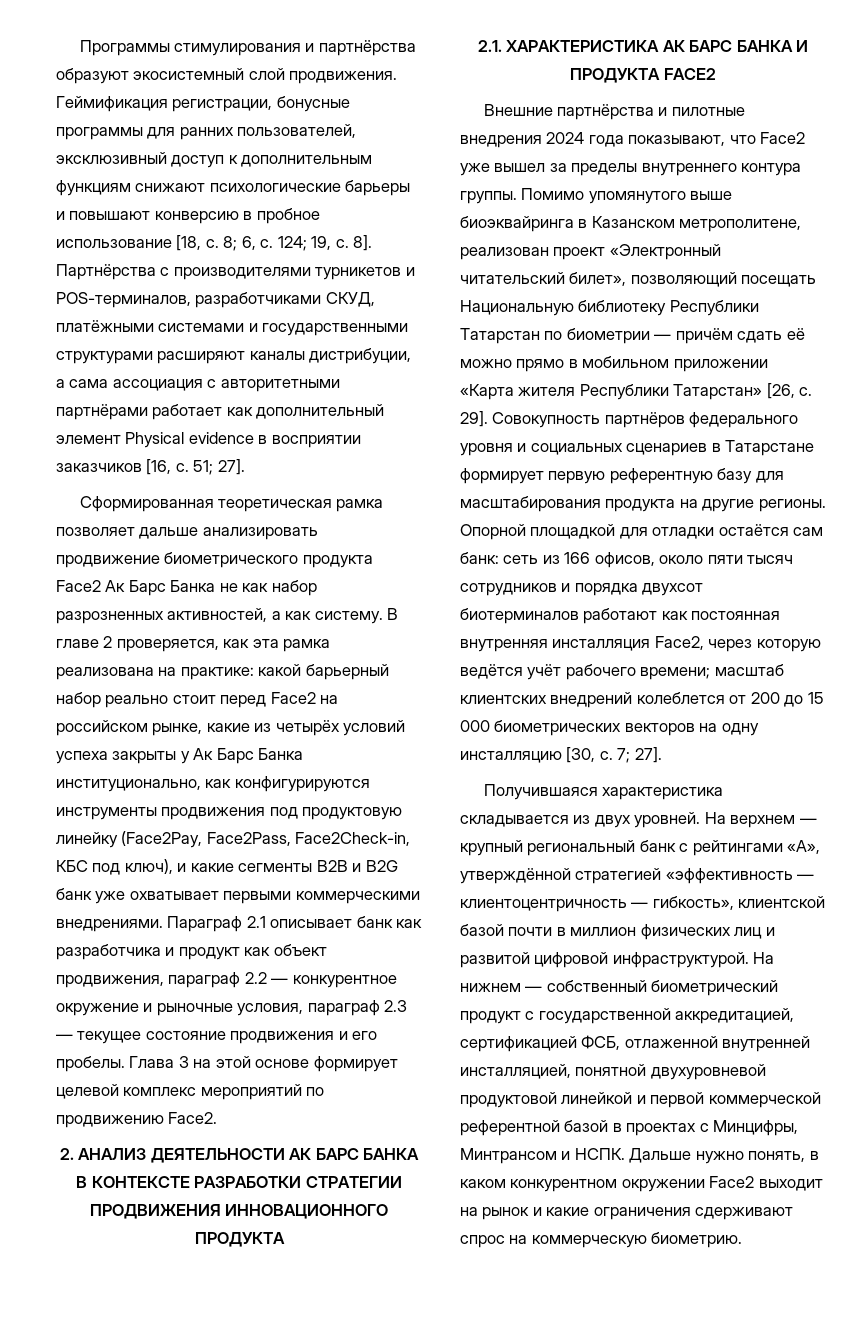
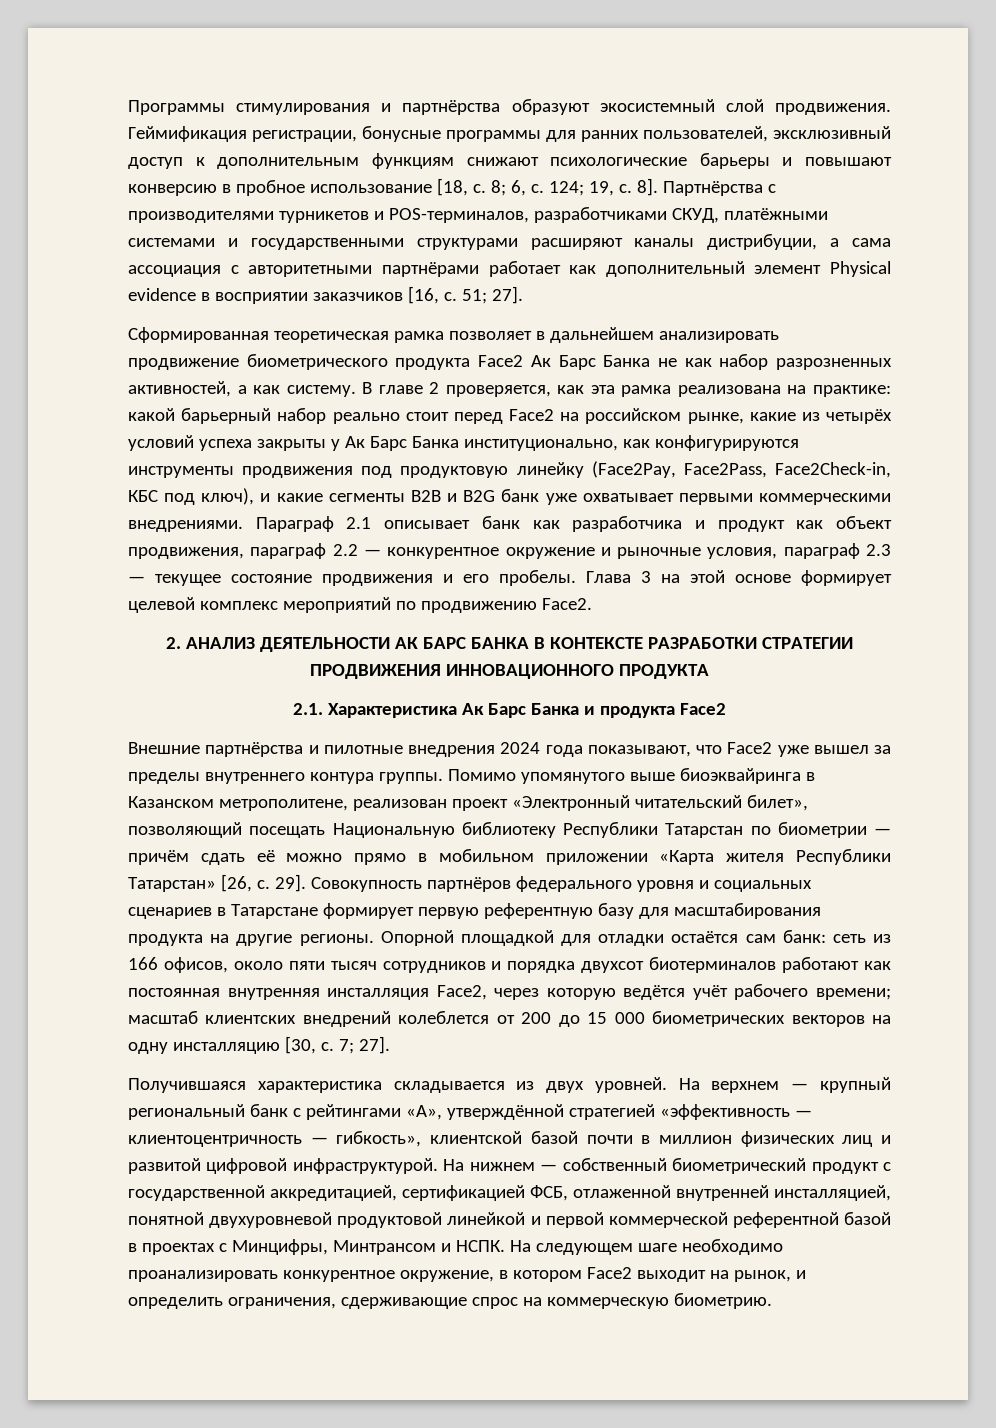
[139,527,199,539] дальше -> [535,327,654,343] в дальнейшем
[506,40,809,52] [570,68,716,83] ХАРАКТЕРИСТИКА АК БАРС БАНКА И ПРОДУКТА FACE2 -> [328,703,726,718] Характеристика Ак Барс Банка и продукта Face2
[629,1148,819,1164] [460,1176,823,1192] [460,1207,794,1220] Дальше нужно понять, в каком конкурентном окружении Face2 выходит на рынок и какие ограничения сдерживают -> [509,1239,783,1255] [128,1267,806,1282] [128,1297,467,1309] На следующем шаге необходимо проанализировать конкурентное окружение, в котором Face2 выходит на рынок, и определить ограничения, сдерживающие

